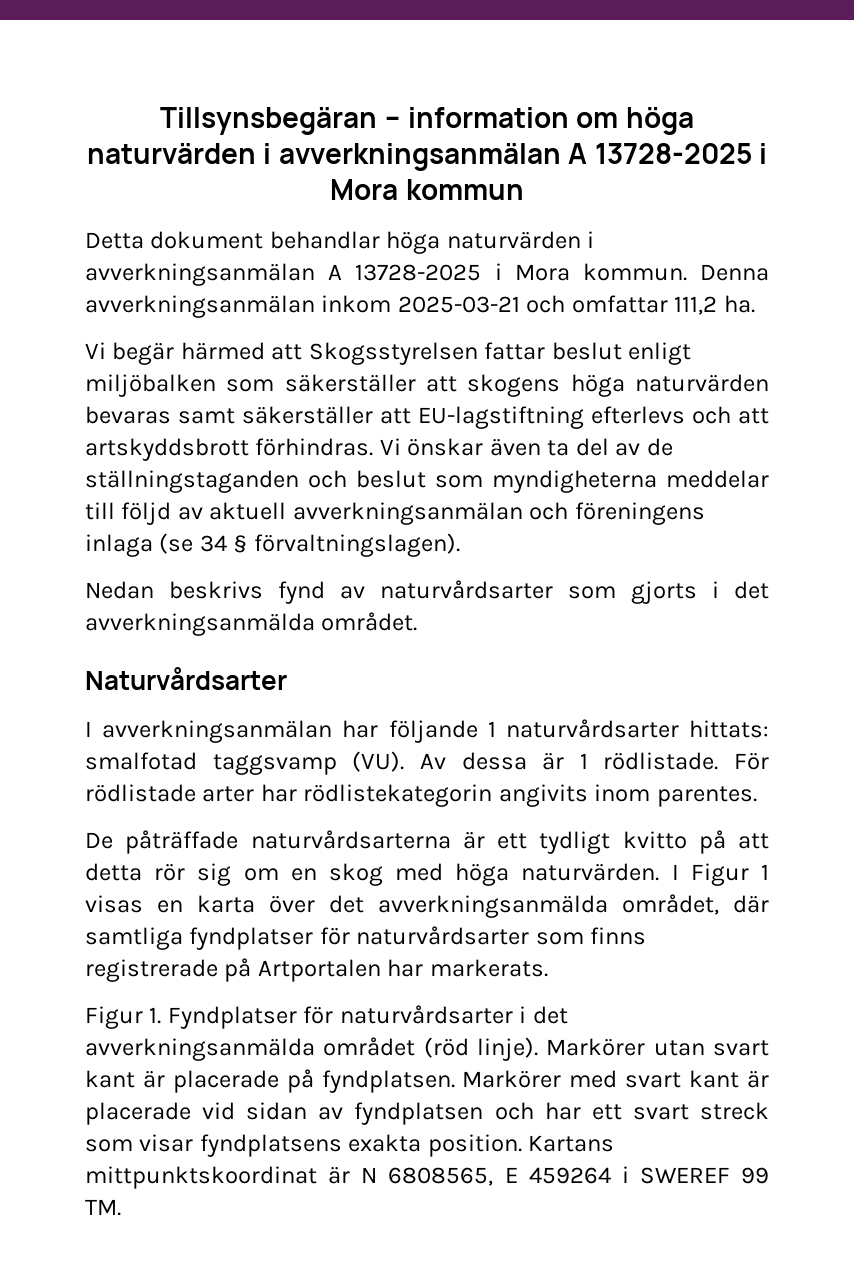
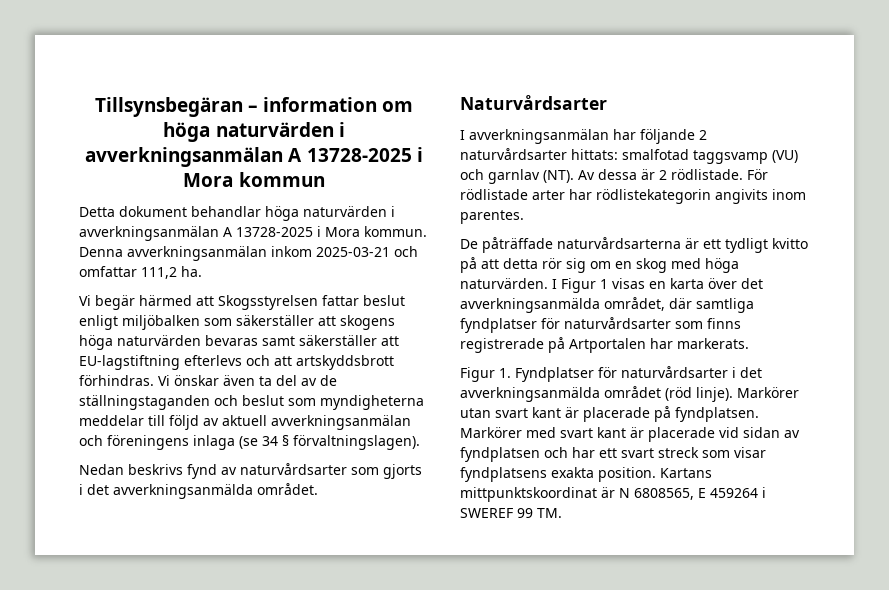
[487,721,496,737] 1 -> [699,130,707,140] 2
[352,751,405,772] (VU). -> [772,150,798,163] [460,169,574,184] (VU) och garnlav (NT).
[579,753,588,769] 1 -> [659,170,667,180] 2

